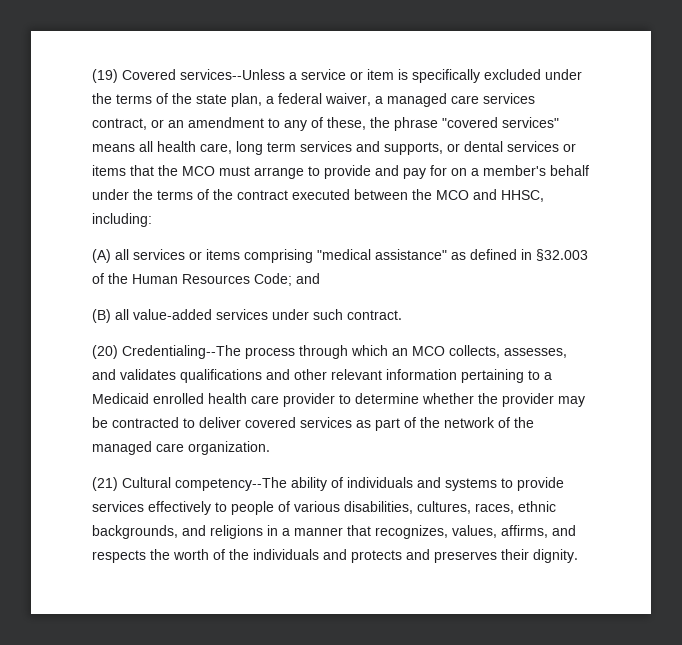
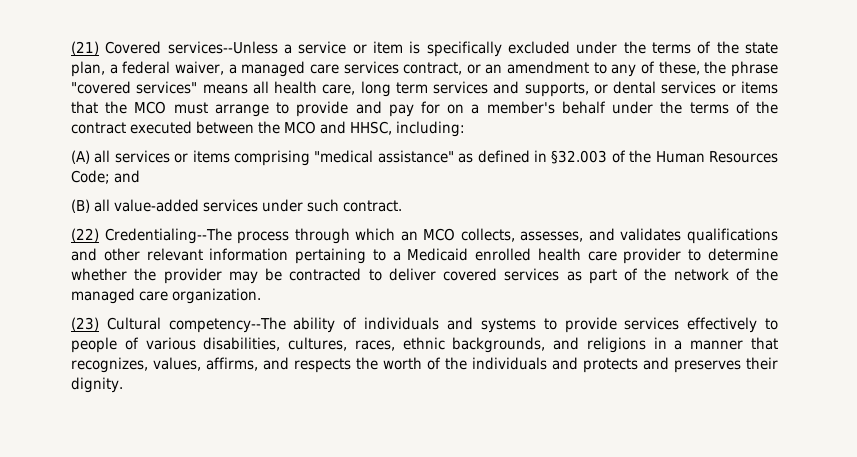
[92,69,118,83] (19) -> [71,41,99,55] (21)
[92,345,118,359] (20) -> [71,228,99,242] (22)
[92,477,118,491] (21) -> [71,317,99,331] (23)

